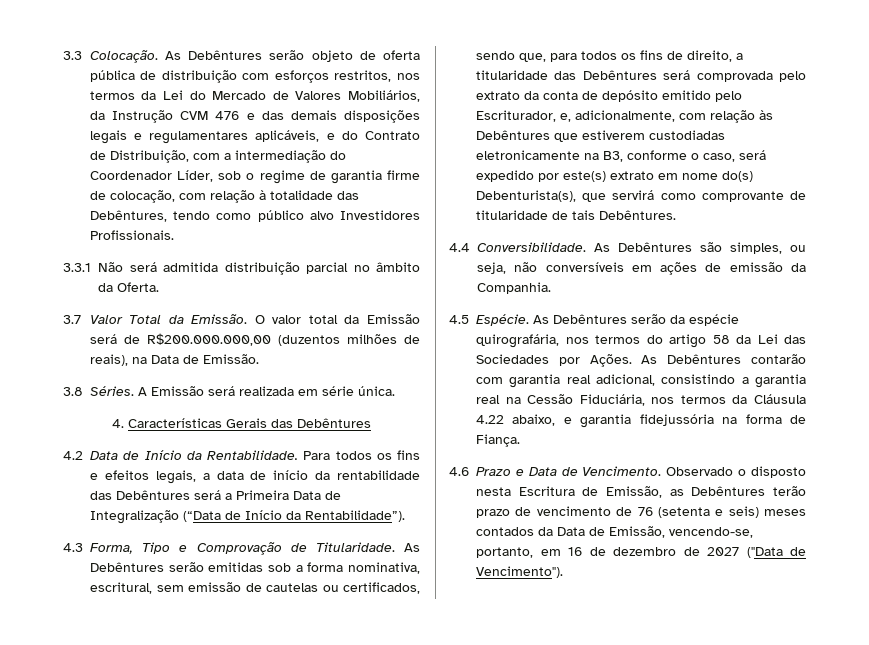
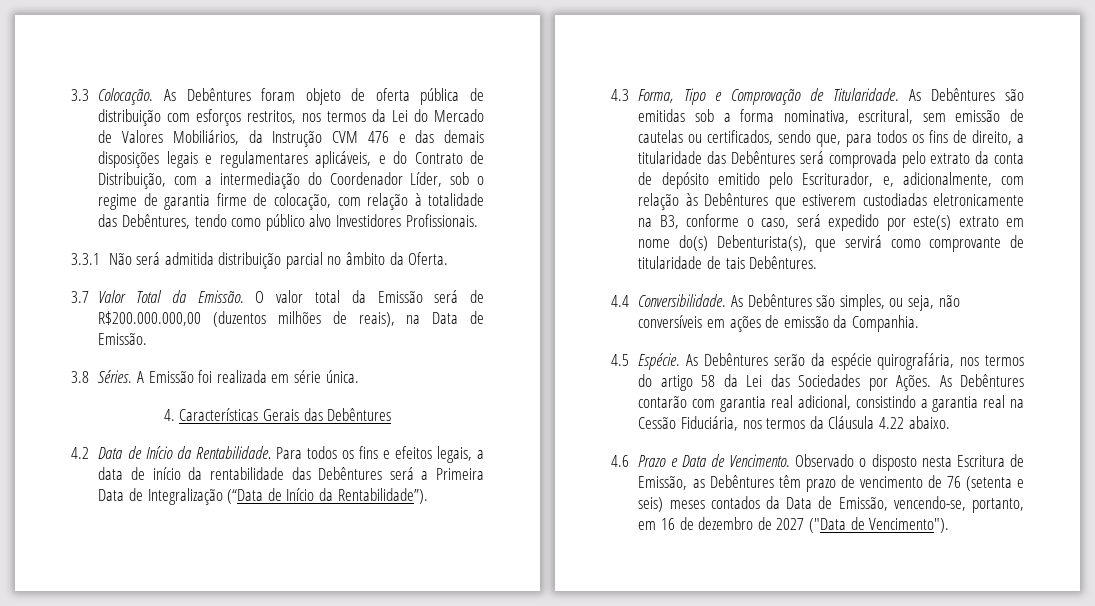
[269,50,305,60] serão -> [261,88,296,101] foram
[208,386,235,396] será -> [198,370,213,383] foi
[168,562,204,572] serão -> [1005,88,1024,101] são
[512,414,806,428] [476,434,520,447] abaixo, e garantia fidejussória na forma de Fiança. -> [908,416,950,429] abaixo.
[773,486,806,496] terão -> [778,475,801,488] têm

